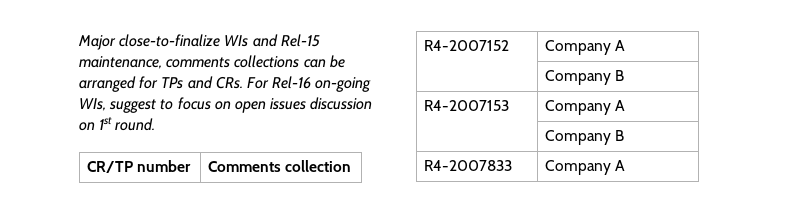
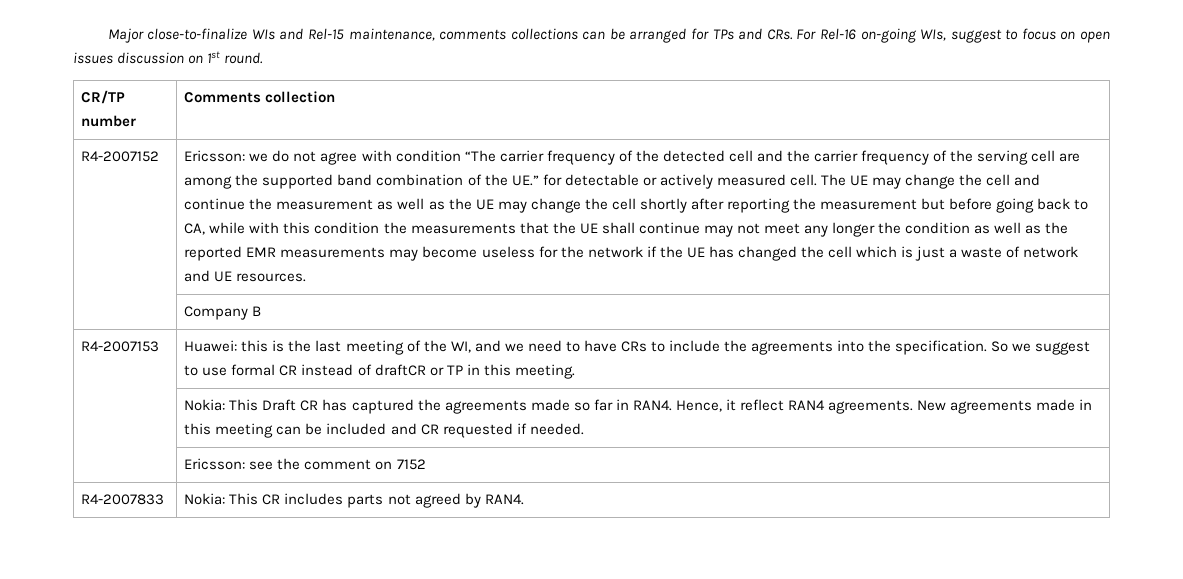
[544,40,626,55] [544,70,625,85] [423,100,509,111] [544,100,626,115] [544,130,625,145] [423,160,512,171] [544,160,626,175] Company A // | Company B // R4-2007153 | Company A // | Company B // R4-2007833 | Company A -> [184,150,1081,165] [184,174,1041,189] [184,198,1089,213] [184,222,1069,237] [184,246,1079,261] [184,270,307,282] [184,306,262,320] [81,341,160,352] [184,340,1091,355] [184,364,575,379] [184,399,1093,414] [184,423,584,438] [184,458,426,470] [81,494,165,505] [184,493,524,508] Ericsson: we do not agree with condition “The carrier frequency of the detected cell and the carrier frequency of the serving cell are among the supported band combination of the UE.” for detectable or actively measured cell. The UE may change the cell and continue the measurement as well as the UE may change the cell shortly after reporting the measurement but before going back to CA, while with this condition the measurements that the UE shall continue may not meet any longer the condition as well as the reported EMR measurements may become useless for the network if the UE has changed the cell which is just a waste of network and UE resources. // | Company B // R4-2007153 | Huawei: this is the last meeting of the WI, and we need to have CRs to include the agreements into the specification. So we suggest to use formal CR instead of draftCR or TP in this meeting. // | Nokia: This Draft CR has captured the agreements made so far in RAN4. Hence, it reflect RAN4 agreements. New agreements made in this meeting can be included and CR requested if needed. // | Ericsson: see the comment on 7152 // R4-2007833 | Nokia: This CR includes parts not agreed by RAN4.

